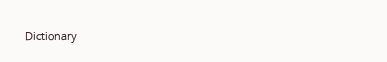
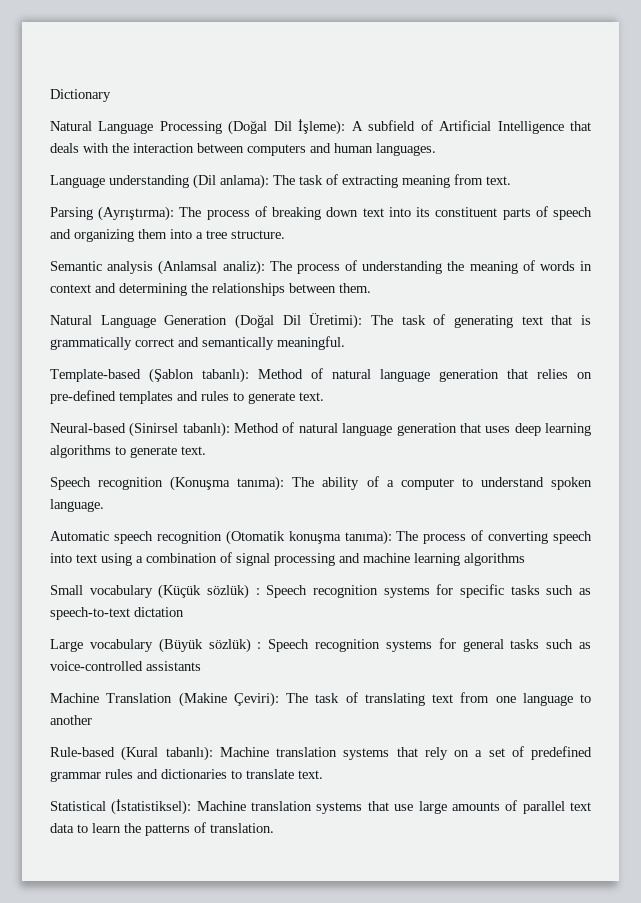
(77, 38) none -> [50,119,591,135] [50,143,436,156] [50,174,511,189] [50,206,592,221] [50,229,285,242] [50,260,592,275] [50,283,371,296] [50,313,592,329] [50,336,345,350] [50,368,592,383] [50,390,324,404] [50,422,592,437] [50,445,206,458] [50,476,592,491] [50,499,104,512] [50,530,592,545] [50,552,525,566] [50,584,591,599] [50,607,184,620] [50,638,591,653] [50,661,201,671] [50,692,591,707] [50,715,92,725] [50,746,592,761] [50,769,323,782] [50,799,592,815] [50,822,274,836] // Natural Language Processing (Doğal Dil İşleme): A subfield of Artificial Intelligence that deals with the interaction between computers and human languages. // Language understanding (Dil anlama): The task of extracting meaning from text. // Parsing (Ayrıştırma): The process of breaking down text into its constituent parts of speech and organizing them into a tree structure. // Semantic analysis (Anlamsal analiz): The process of understanding the meaning of words in context and determining the relationships between them. // Natural Language Generation (Doğal Dil Üretimi): The task of generating text that is grammatically correct and semantically meaningful. // Template-based (Şablon tabanlı): Method of natural language generation that relies on pre-defined templates and rules to generate text. // Neural-based (Sinirsel tabanlı): Method of natural language generation that uses deep learning algorithms to generate text. // Speech recognition (Konuşma tanıma): The ability of a computer to understand spoken language. // Automatic speech recognition (Otomatik konuşma tanıma): The process of converting speech into text using a combination of signal processing and machine learning algorithms // Small vocabulary (Küçük sözlük) : Speech recognition systems for specific tasks such as speech-to-text dictation // Large vocabulary (Büyük sözlük) : Speech recognition systems for general tasks such as voice-controlled assistants // Machine Translation (Makine Çeviri): The task of translating text from one language to another // Rule-based (Kural tabanlı): Machine translation systems that rely on a set of predefined grammar rules and dictionaries to translate text. // Statistical (İstatistiksel): Machine translation systems that use large amounts of parallel text data to learn the patterns of translation.

